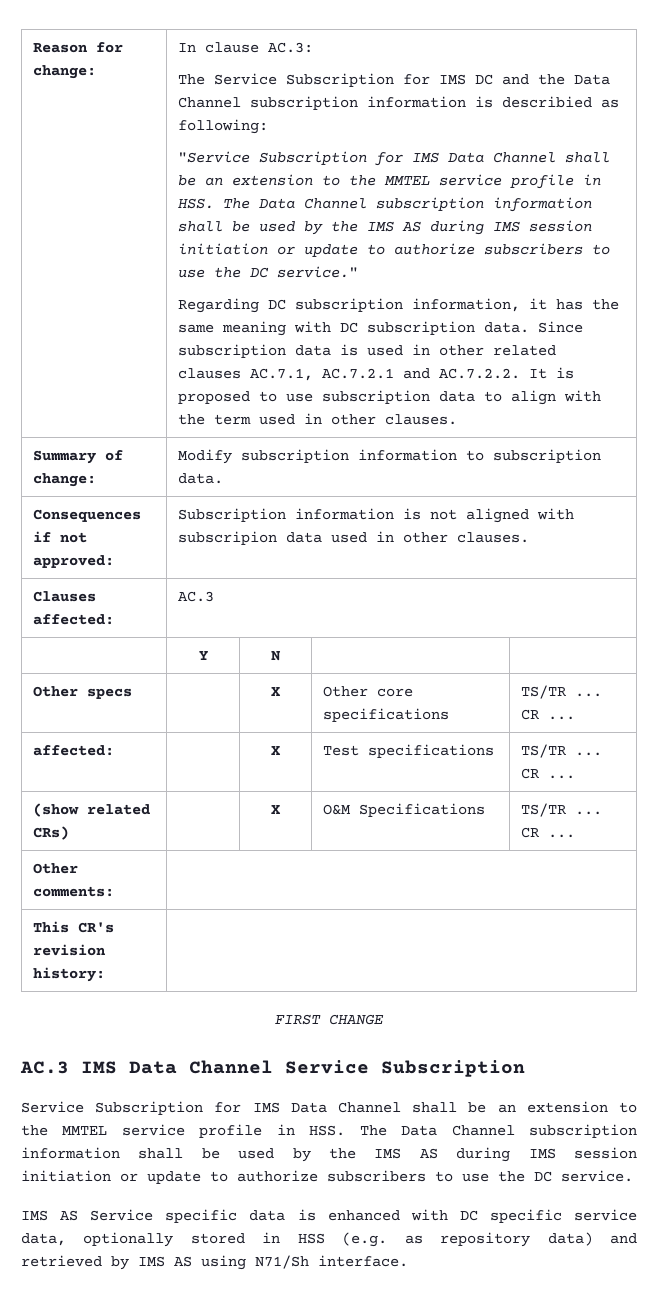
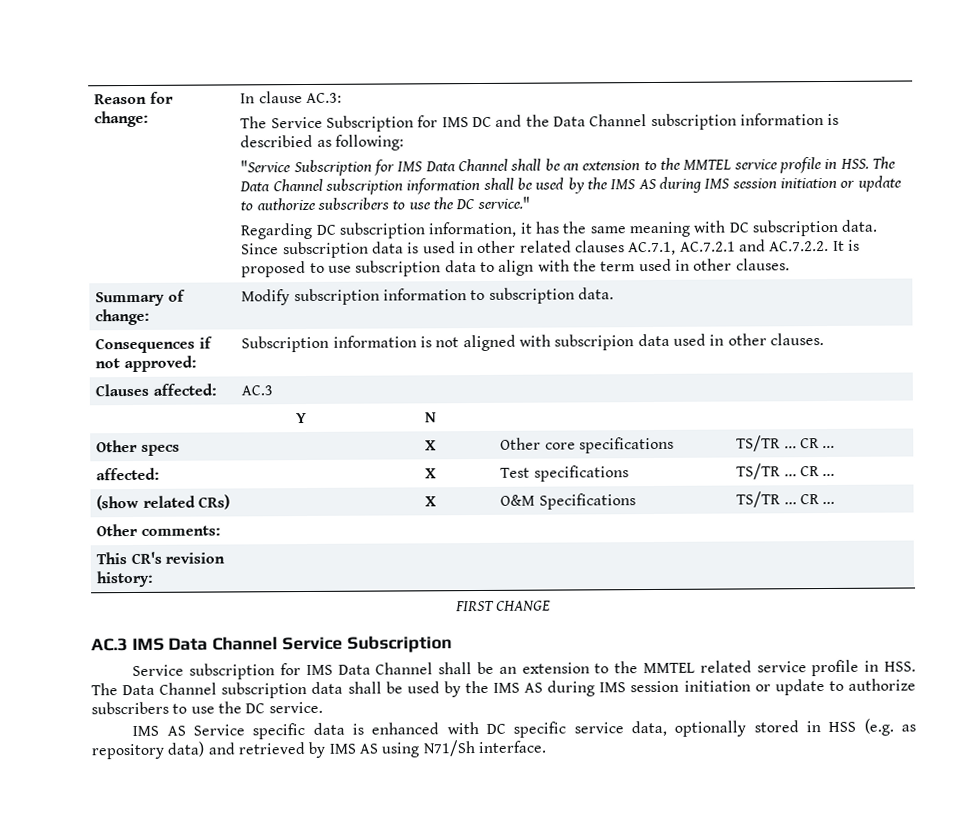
[95,1101,204,1115] Subscription -> [189,663,276,680] subscription
[121,1124,638,1138] [21,1147,120,1159] service profile in HSS. The Data Channel subscription information -> [699,659,917,677] [91,681,344,699] related service profile in HSS. The Data Channel subscription data

